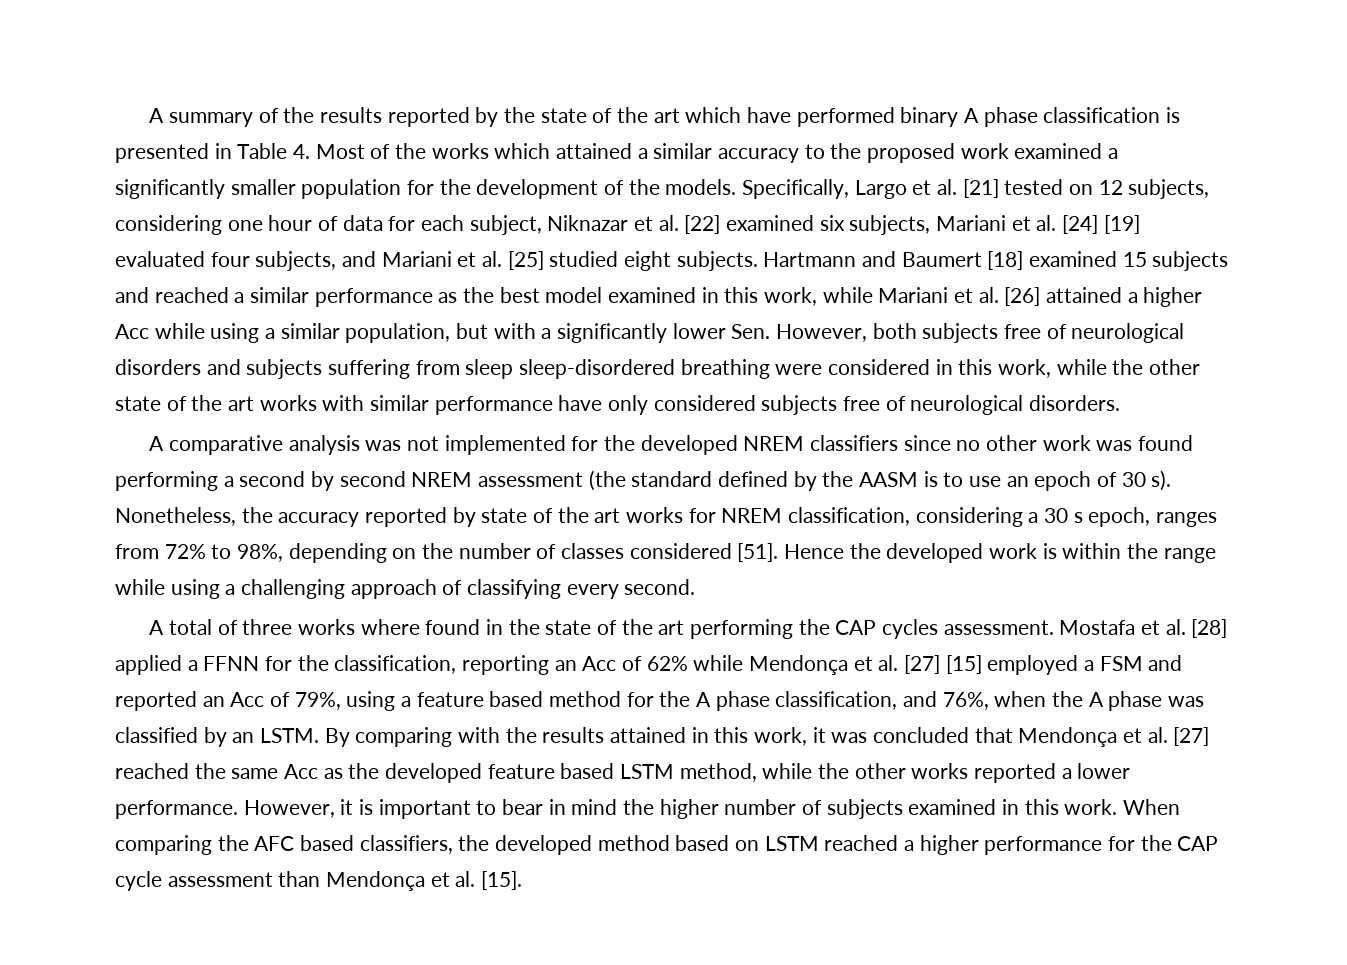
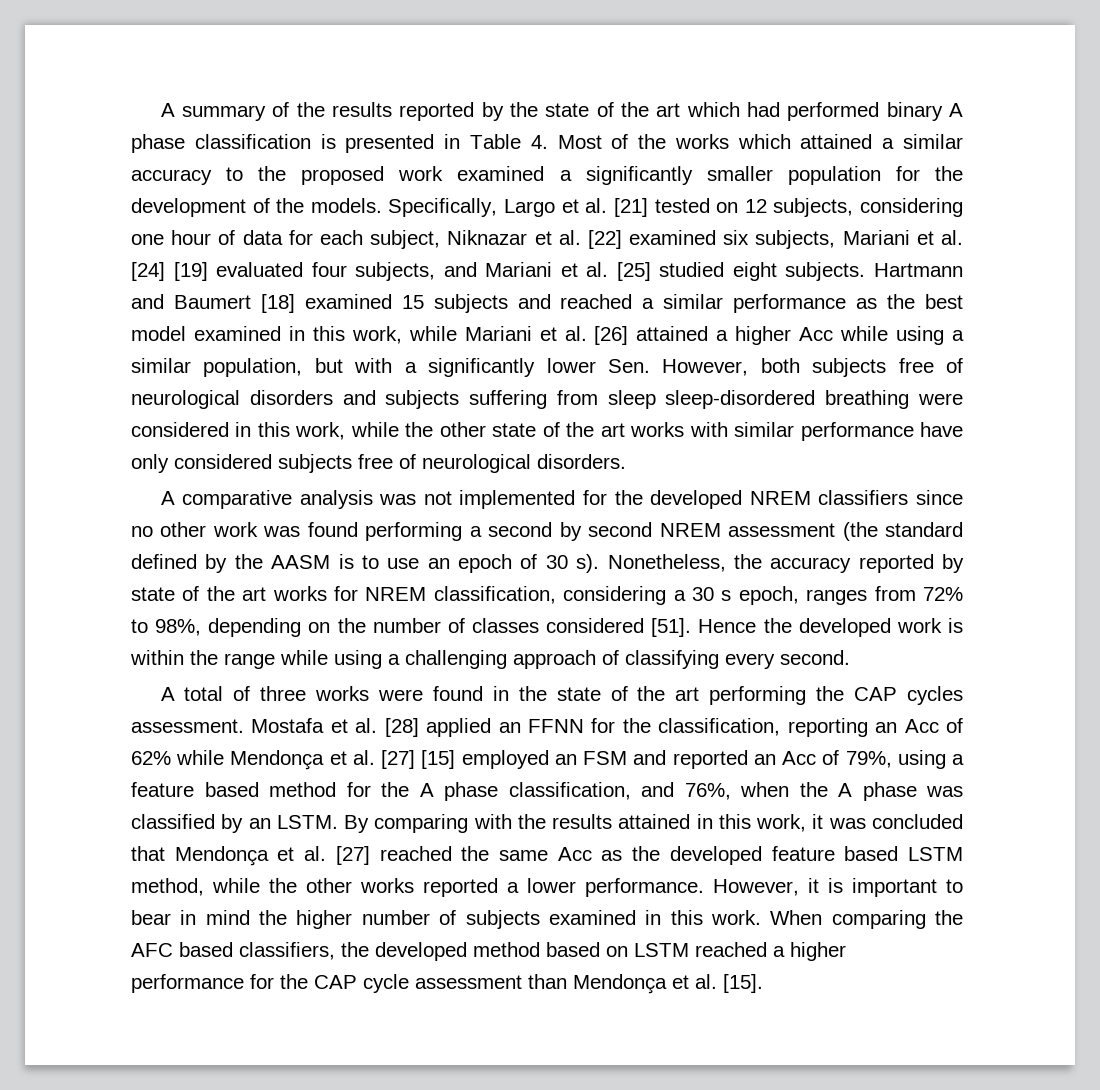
[746,107,791,123] have -> [746,102,780,117] had
[360,619,420,635] where -> [378,689,424,701] were
[187,660,198,671] a -> [498,722,521,733] an
[1084,660,1095,671] a -> [554,754,577,765] an

